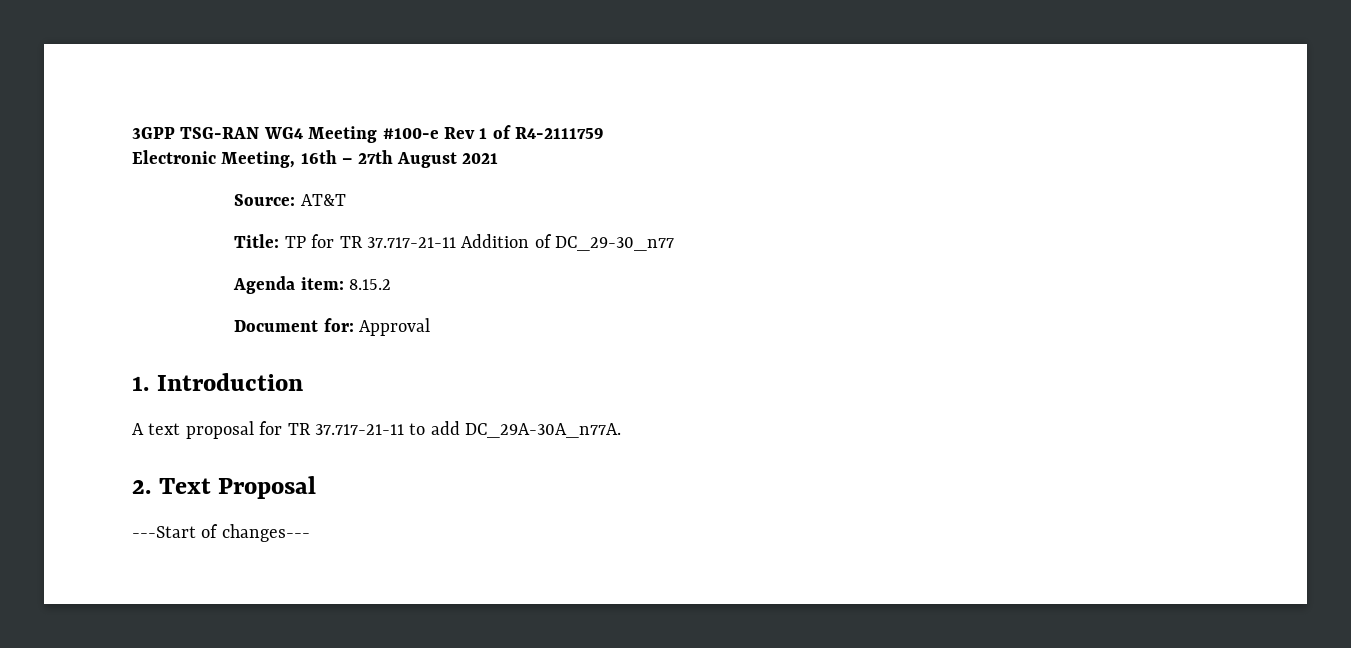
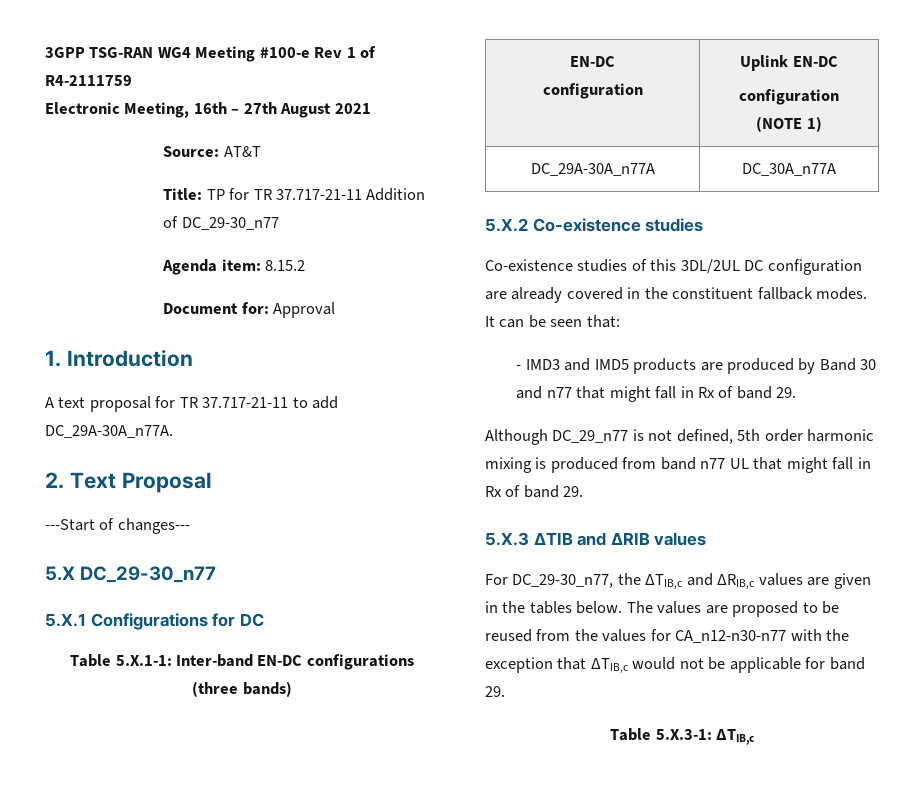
(310, 533) none -> [45,566,217,583] [45,613,264,630] [70,654,414,670] [192,681,292,697] [570,56,615,67] [542,83,643,99] [740,55,838,71] [739,89,839,105] [756,116,822,132] [530,163,655,176] [742,163,836,176] [485,218,704,232] [485,259,862,275] [485,287,868,303] [485,315,620,328] [516,358,877,374] [516,386,797,402] [485,429,875,445] [485,457,871,473] [485,485,584,498] [485,532,707,546] [485,573,871,589] [485,601,840,617] [485,629,850,643] [485,657,865,673] [485,686,505,697] [610,728,755,745] // 5.X DC_29-30_n77 // 5.X.1 Configurations for DC // Table 5.X.1-1: Inter-band EN-DC configurations (three bands) // EN-DC // configuration | Uplink EN-DC // configuration // (NOTE 1) // DC_29A-30A_n77A | DC_30A_n77A // 5.X.2 Co-existence studies // Co-existence studies of this 3DL/2UL DC configuration are already covered in the constituent fallback modes. It can be seen that: // - IMD3 and IMD5 products are produced by Band 30 and n77 that might fall in Rx of band 29. // Although DC_29_n77 is not defined, 5th order harmonic mixing is produced from band n77 UL that might fall in Rx of band 29. // 5.X.3 ∆TIB and ∆RIB values // For DC_29-30_n77, the ΔTIB,c and ΔRIB,c values are given in the tables below. The values are proposed to be reused from the values for CA_n12-n30-n77 with the exception that ΔTIB,c would not be applicable for band 29. // Table 5.X.3-1: ΔTIB,c

